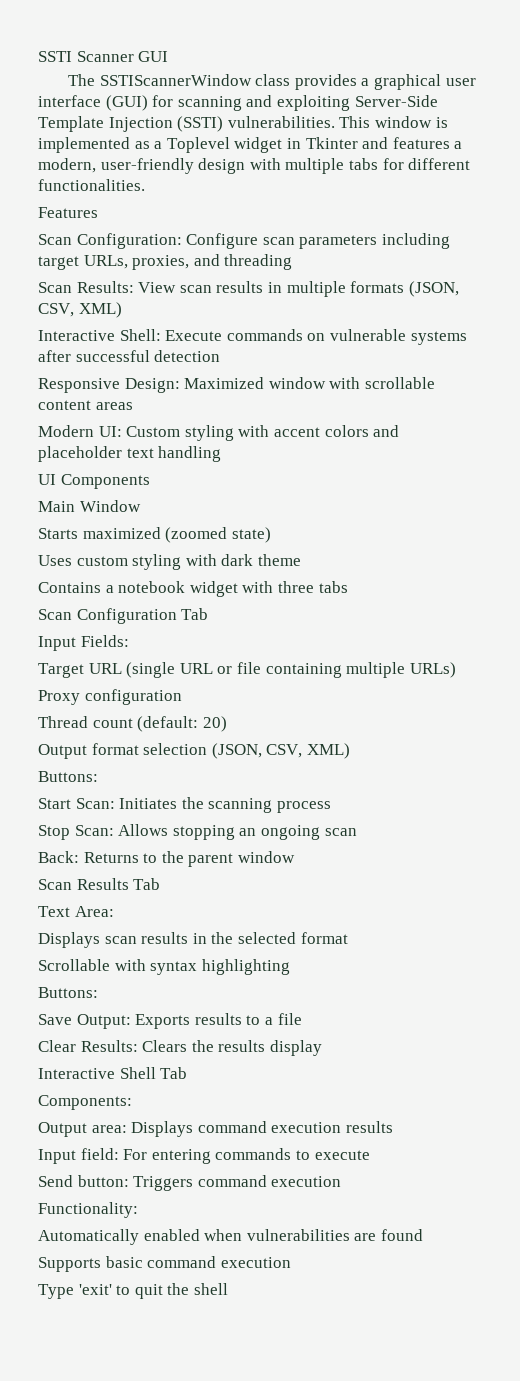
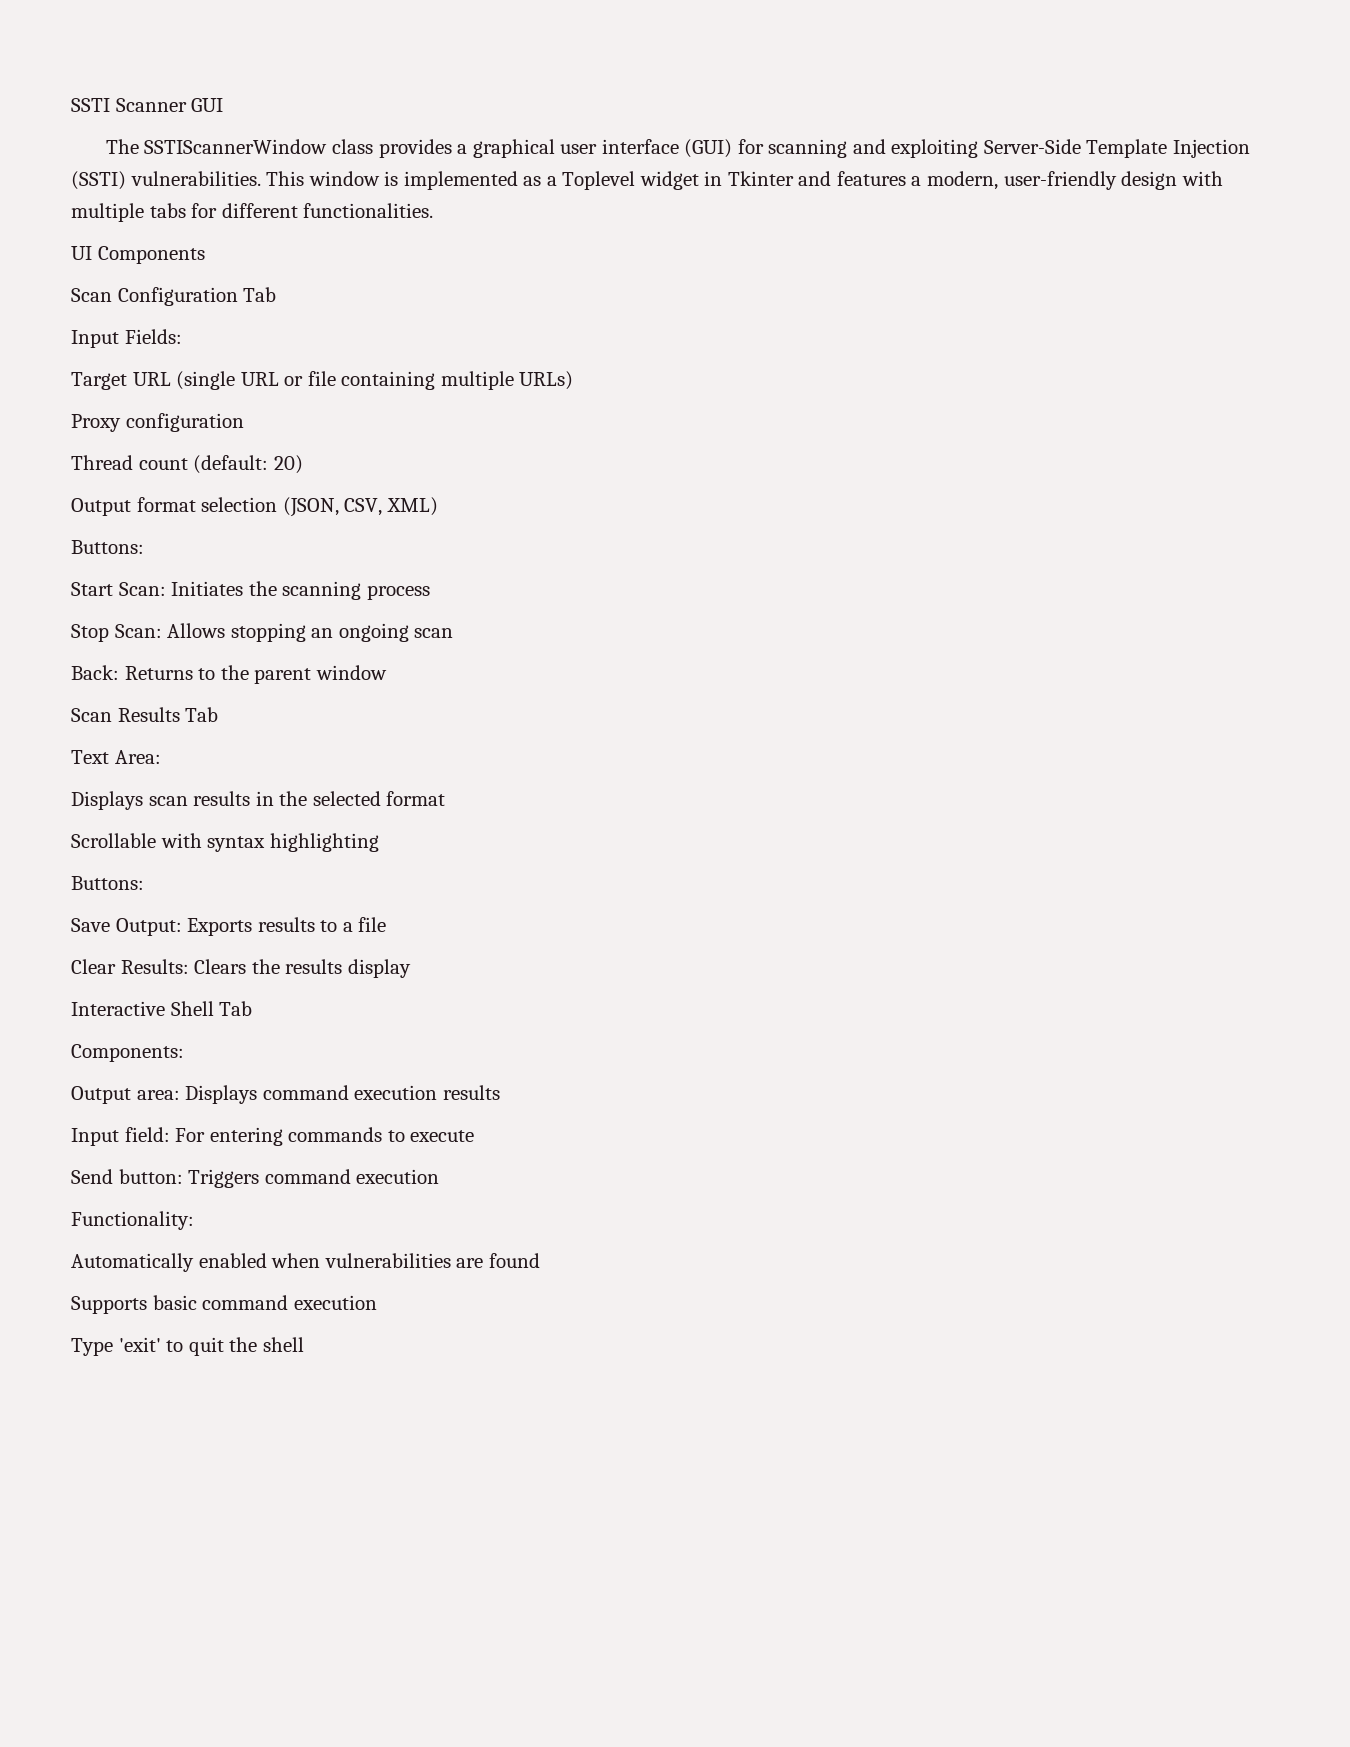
[38,207,98,218] [38,233,450,249] [38,254,293,270] [38,281,459,297] [38,302,122,318] [38,329,467,345] [38,350,221,362] [38,377,435,393] [38,400,133,410] [38,425,400,441] [38,446,222,462] [38,474,150,489] [38,500,141,512] [38,527,271,543] [38,554,301,570] [38,581,348,597] Features // Scan Configuration: Configure scan parameters including target URLs, proxies, and threading // Scan Results: View scan results in multiple formats (JSON, CSV, XML) // Interactive Shell: Execute commands on vulnerable systems after successful detection // Responsive Design: Maximized window with scrollable content areas // Modern UI: Custom styling with accent colors and placeholder text handling // UI Components // Main Window // Starts maximized (zoomed state) // Uses custom styling with dark theme // Contains a notebook widget with three tabs -> [71,246,205,264] UI Components

